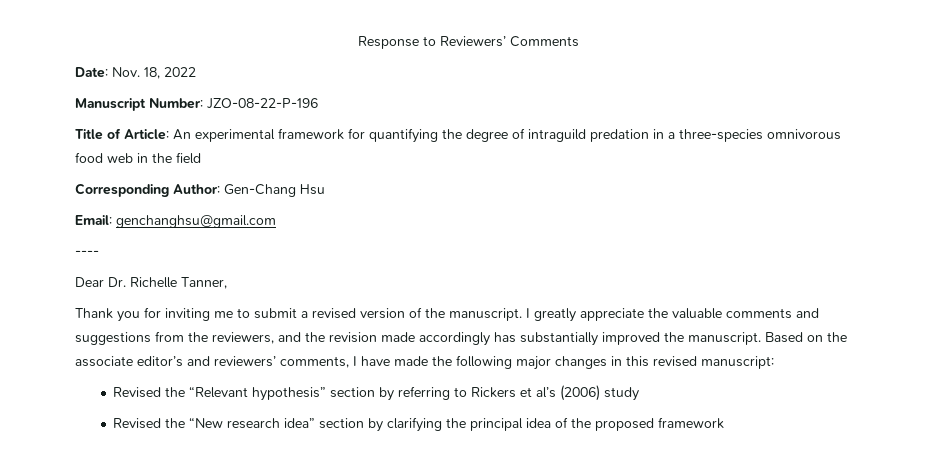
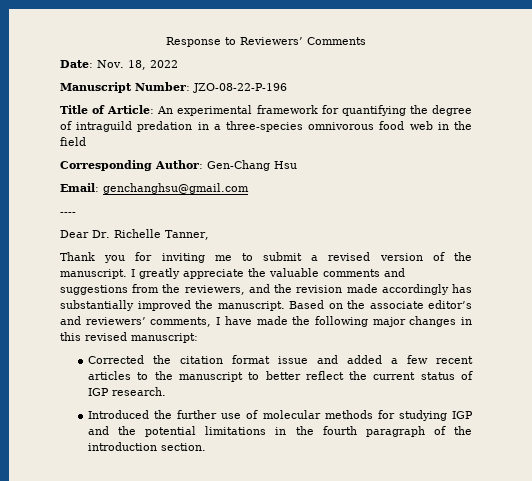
[113,385,640,401] [113,417,725,432] Revised the “Relevant hypothesis” section by referring to Rickers et al’s (2006) study // Revised the “New research idea” section by clarifying the principal idea of the proposed framework -> [88,355,473,364] [88,371,474,382] [88,387,167,396] [88,410,474,421] [88,426,473,437] [88,442,207,451] Corrected the citation format issue and added a few recent articles to the manuscript to better reflect the current status of IGP research. // Introduced the further use of molecular methods for studying IGP and the potential limitations in the fourth paragraph of the introduction section.

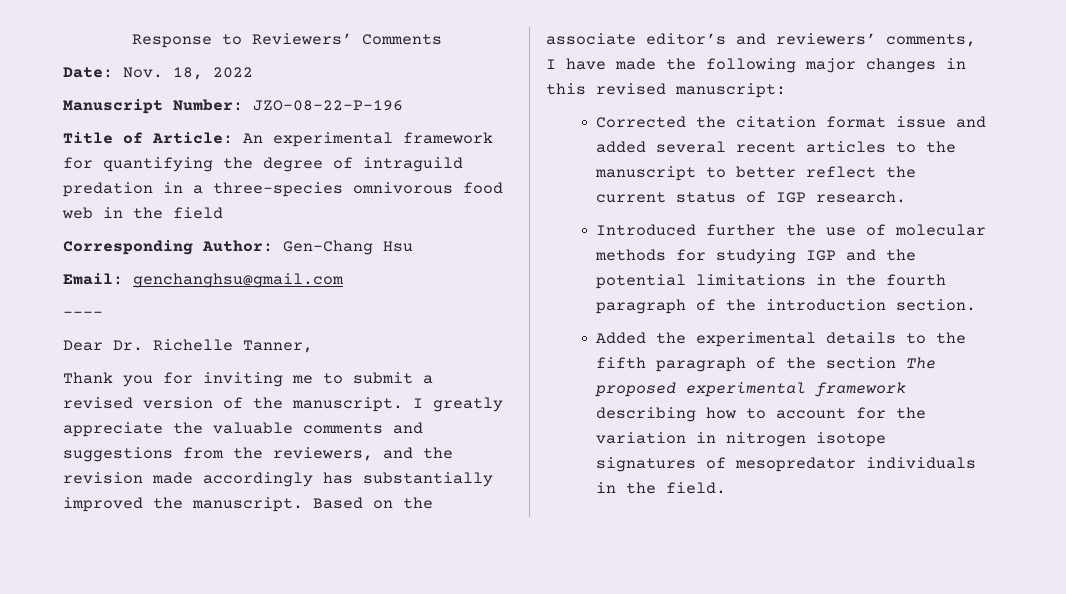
[391,355,429,364] a few -> [656,141,727,153] several
[154,410,218,419] the further -> [706,224,817,236] further the
(207, 447) none -> [596,332,967,347] [596,357,937,372] [595,382,907,397] [596,407,927,422] [596,432,887,447] [596,457,977,472] [596,482,727,494] // Added the experimental details to the fifth paragraph of the section The proposed experimental framework describing how to account for the variation in nitrogen isotope signatures of mesopredator individuals in the field.

